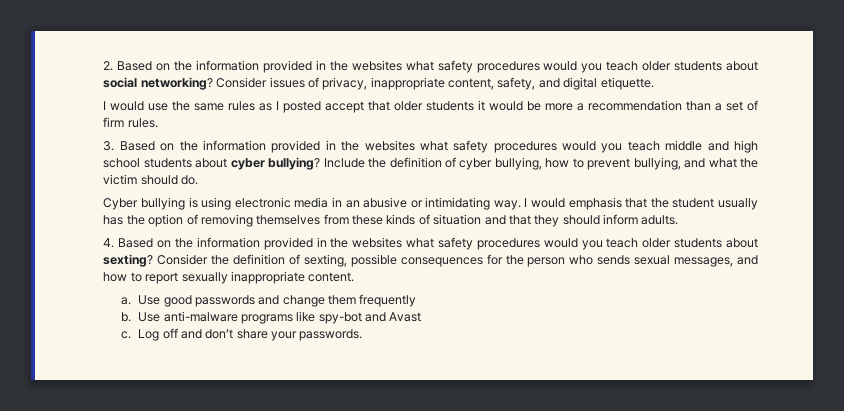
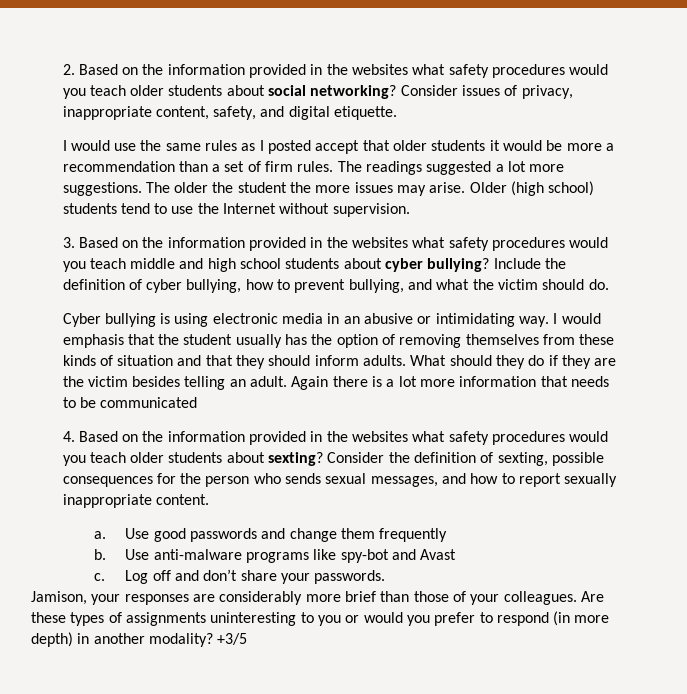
(158, 123) none -> [337,161,565,175] [62,181,595,196] [62,203,410,217] The readings suggested a lot more suggestions. The older the student the more issues may arise. Older (high school) students tend to use the Internet without supervision.
(679, 220) none -> [410,355,617,369] [62,376,609,390] [62,397,198,408] What should they do if they are the victim besides telling an adult. Again there is a lot more information that needs to be communicated
(363, 335) none -> [31,591,604,605] [31,611,610,626] [31,632,248,647] // Jamison, your responses are considerably more brief than those of your colleagues. Are these types of assignments uninteresting to you or would you prefer to respond (in more depth) in another modality? +3/5

